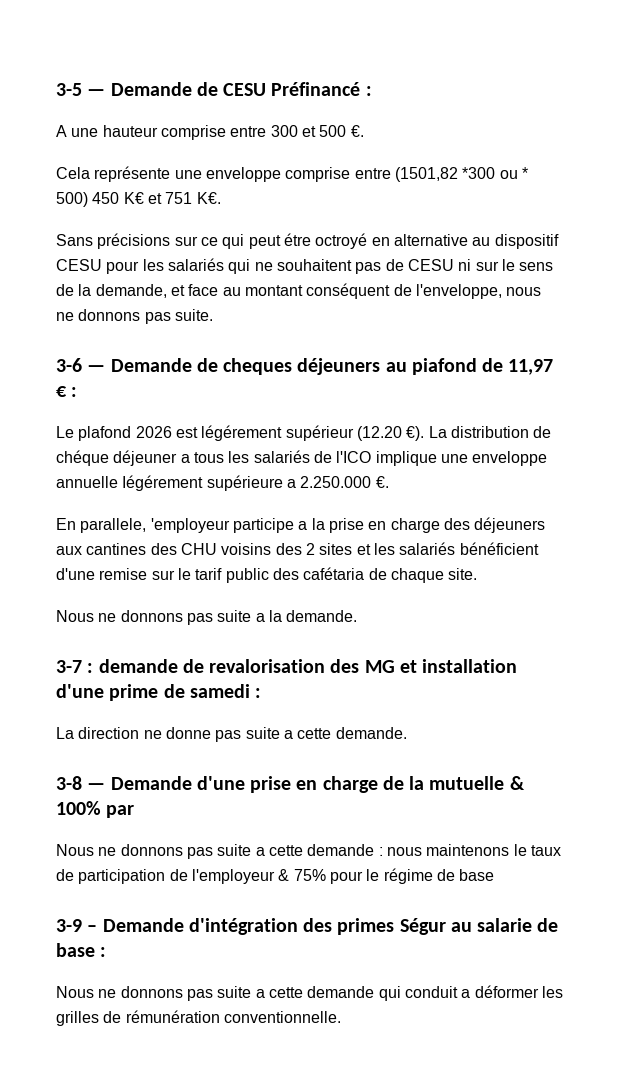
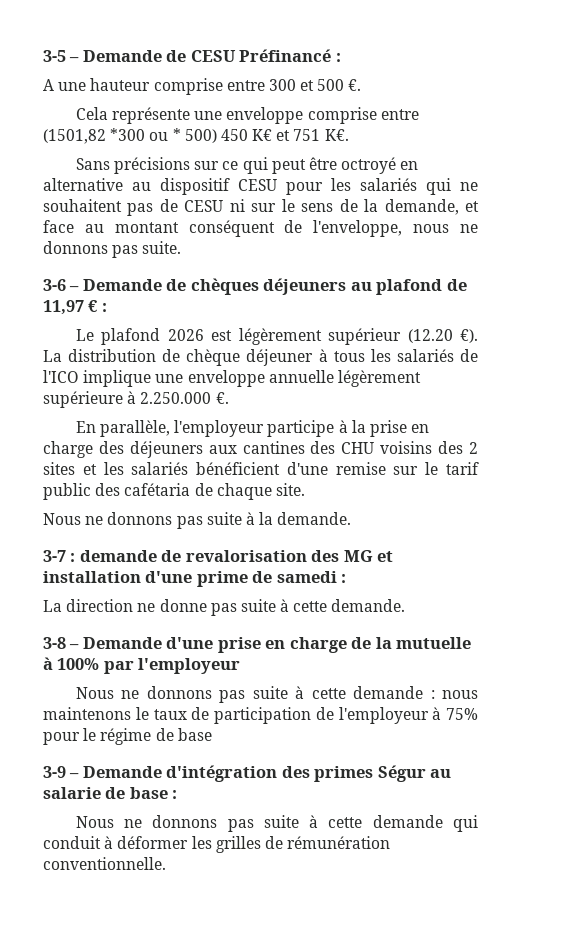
[87,89,106,96] — -> [69,57,80,62] –
[283,233,311,246] étre -> [308,157,337,170] être
[87,358,293,375] — Demande de cheques -> [69,278,259,295] – Demande de chèques
[411,358,477,375] piafond -> [376,279,443,295] plafond
[201,425,283,441] légérement -> [238,328,322,345] légèrement
[56,450,190,466] chéque déjeuner a -> [186,349,328,366] chèque déjeuner à
[122,475,296,491] Iégérement supérieure a -> [337,370,421,387] [43,391,137,408] légèrement supérieure à
[80,518,308,533] parallele, 'employeur participe a -> [100,420,348,437] parallèle, l'employeur participe à
[255,613,265,622] a -> [245,512,255,525] à
[283,730,293,739] a -> [280,599,290,612] à
[87,783,106,790] — -> [69,644,80,649] –
[509,776,525,790] & -> [43,657,53,670] à
[56,844,265,859] // Nous ne donnons pas suite a -> [138,658,241,674] [75,686,305,703] l'employeur // Nous ne donnons pas suite à
[278,869,290,881] & -> [432,707,442,720] à
[255,989,265,998] a -> [309,815,319,828] à
[461,989,471,998] a -> [104,836,114,849] à

